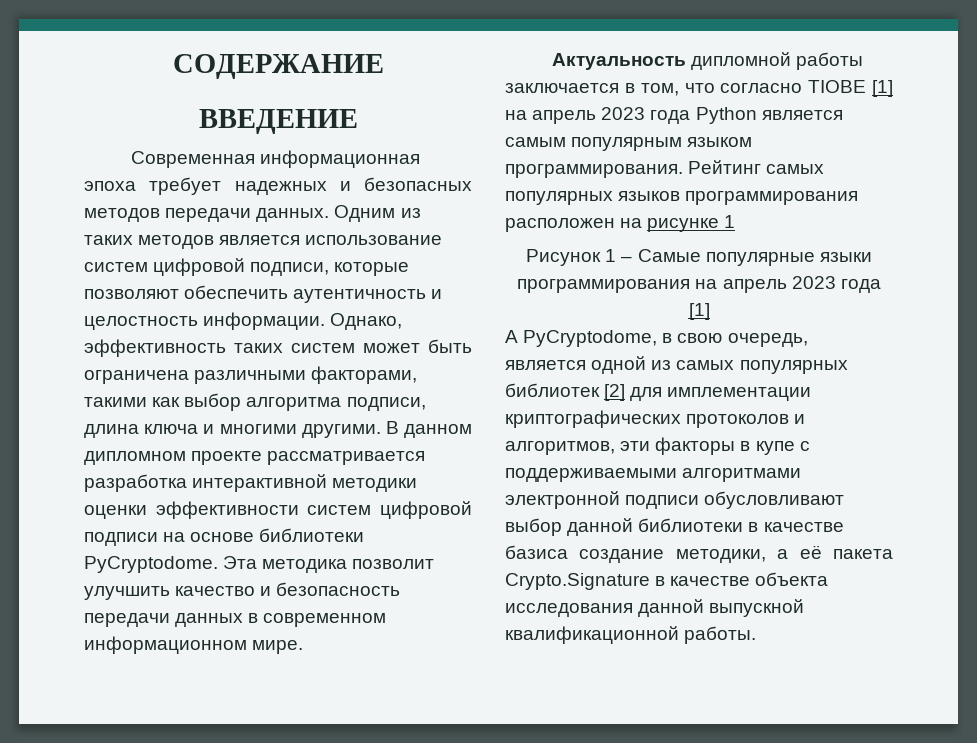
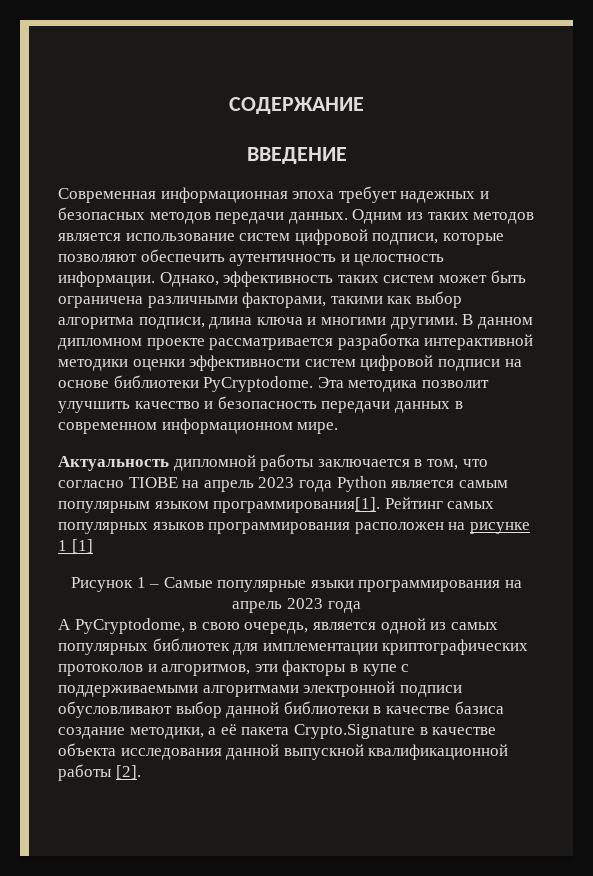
[872,80,893,97] [1] -> (178, 482) none
[505,164,683,178] программирования. -> [213,497,381,513] программирования[1].
(736, 221) none -> [71,539,93,553] [1]
[688,303,710,320] [1] -> (361, 607) none
[604,384,626,401] [2] -> (230, 644) none
[684,626,757,644] работы. -> [58,764,141,781] работы [2].

